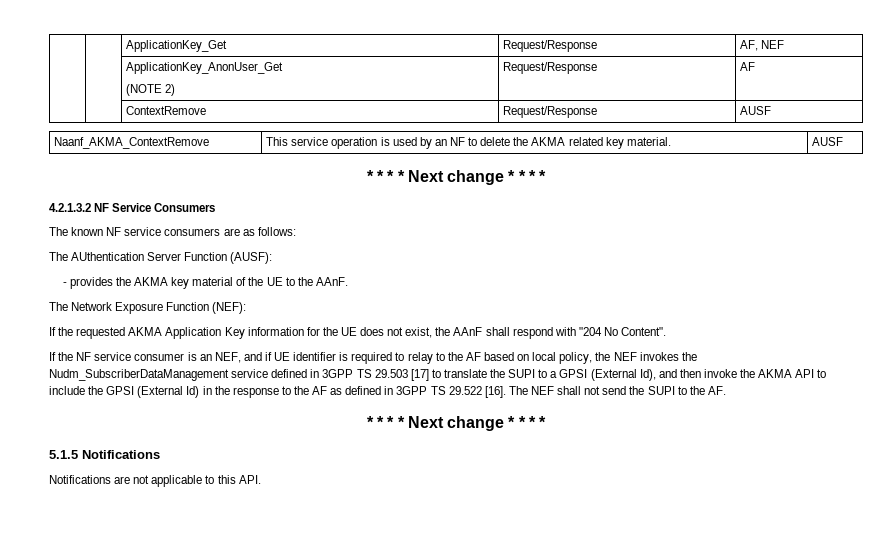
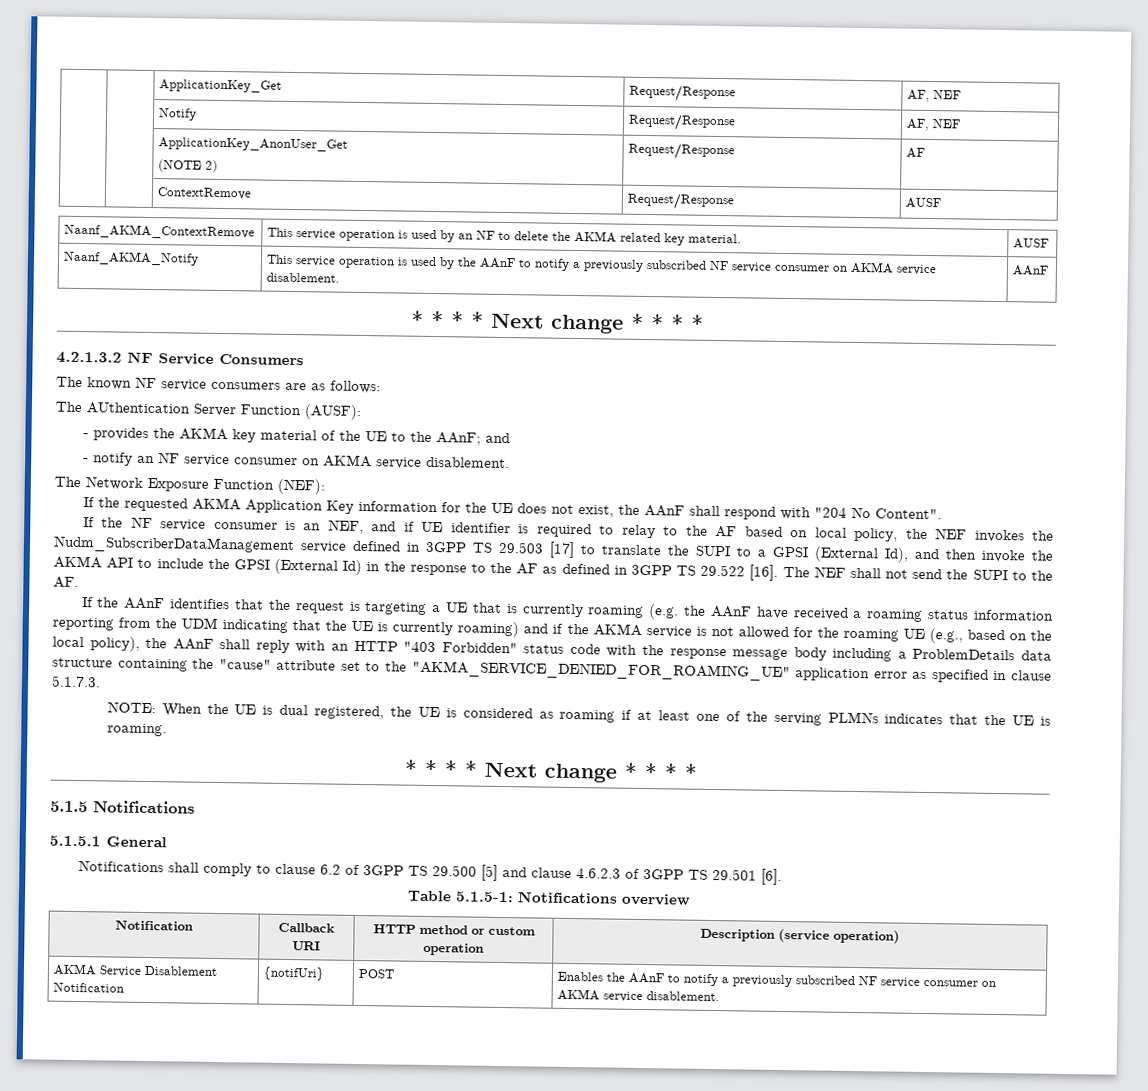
(785, 44) none -> [158,108,198,121] [628,113,737,132] [906,118,962,131] // | | Notify | Request/Response | AF, NEF
(844, 141) none -> [63,250,200,266] [266,254,938,276] [266,272,341,283] [1012,265,1050,276] // Naanf_AKMA_Notify | This service operation is used by the AAnF to notify a previously subscribed NF service consumer on AKMA service disablement. | AAnF
[315,277,348,286] AAnF. -> [435,432,510,446] [82,452,510,469] AAnF; and // - notify an NF service consumer on AKMA service disablement.
(726, 390) none -> [81,597,1054,622] [52,617,1053,644] [52,636,1052,662] [52,657,1052,683] [51,675,101,688] [106,701,1052,726] [106,723,167,737] // If the AAnF identifies that the request is targeting a UE that is currently roaming (e.g. the AAnF have received a roaming status information reporting from the UDM indicating that the UE is currently roaming) and if the AKMA service is not allowed for the roaming UE (e.g., based on the local policy), the AAnF shall reply with an HTTP "403 Forbidden" status code with the response message body including a ProblemDetails data structure containing the "cause" attribute set to the "AKMA_SERVICE_DENIED_FOR_ROAMING_UE" application error as specified in clause 5.1.7.3. // NOTE: When the UE is dual registered, the UE is considered as roaming if at least one of the serving PLMNs indicates that the UE is roaming.
[49,475,261,487] // Notifications are not applicable to this API. -> [49,835,167,848] [77,860,782,885] [407,890,691,906] [115,920,193,931] [278,922,335,933] [292,941,321,951] [372,924,536,936] [423,942,484,956] [700,928,900,944] [53,963,219,977] [53,982,125,993] [263,966,326,981] [358,969,395,979] [557,971,997,988] [557,988,721,1003] // 5.1.5.1 General // Notifications shall comply to clause 6.2 of 3GPP TS 29.500 [5] and clause 4.6.2.3 of 3GPP TS 29.501 [6]. // Table 5.1.5-1: Notifications overview // Notification | Callback URI | HTTP method or custom operation | Description (service operation) // AKMA Service Disablement Notification | {notifUri} | POST | Enables the AAnF to notify a previously subscribed NF service consumer on AKMA service disablement.

